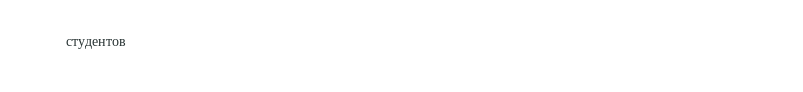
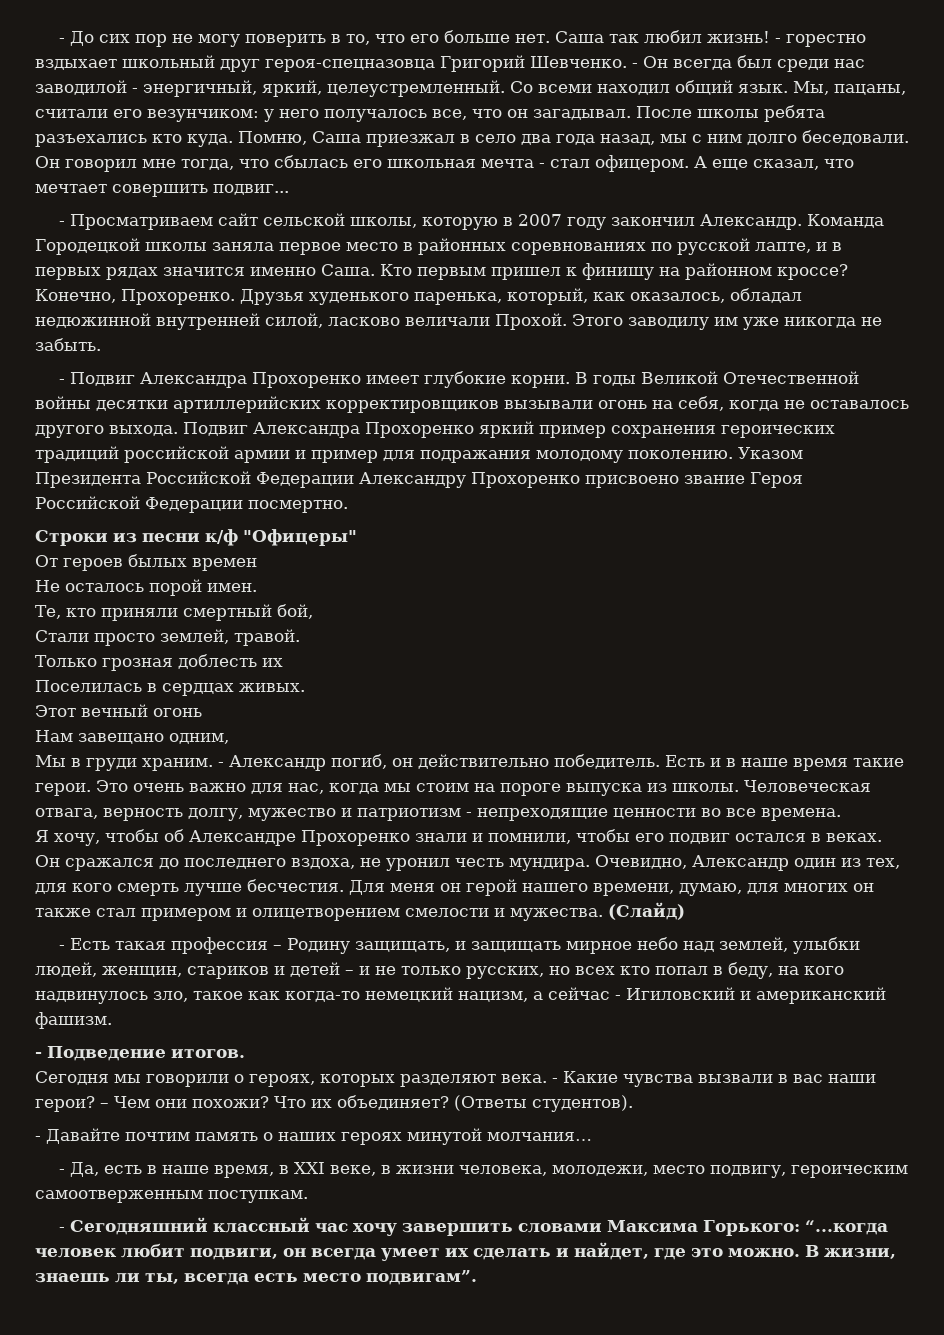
[66,39,126,49] студентов -> [58,30,866,47] [35,55,865,72] [35,80,906,97] [35,105,825,122] [35,130,909,147] [35,155,854,172] [35,184,289,197] [58,213,884,230] [35,238,842,255] [35,263,848,280] [35,288,802,305] [35,313,882,330] [35,338,101,351] [58,371,859,388] [35,396,909,413] [35,421,835,438] [35,446,803,463] [35,471,803,488] [35,496,348,513] [35,529,357,546] [35,554,257,571] [35,579,257,596] [35,604,313,621] [35,629,300,646] [35,654,283,671] [35,680,305,696] [35,704,202,717] [35,730,229,744] [35,754,904,771] [35,780,871,796] [35,808,841,821] [35,829,882,846] [35,855,900,871] [35,879,874,896] [35,902,685,921] [58,937,860,954] [35,962,844,979] [35,987,886,1004] [35,1012,112,1029] [35,1046,245,1061] [35,1071,876,1087] [35,1095,633,1112] [35,1128,592,1145] [58,1162,908,1178] [35,1190,308,1203] [58,1217,888,1236] [35,1242,896,1261] [35,1270,477,1285] - До сих пор не могу поверить в то, что его больше нет. Саша так любил жизнь! - горестно вздыхает школьный друг героя-спецназовца Григорий Шевченко. - Он всегда был среди нас заводилой - энергичный, яркий, целеустремленный. Со всеми находил общий язык. Мы, пацаны, считали его везунчиком: у него получалось все, что он загадывал. После школы ребята разъехались кто куда. Помню, Саша приезжал в село два года назад, мы с ним долго беседовали. Он говорил мне тогда, что сбылась его школьная мечта - стал офицером. А еще сказал, что мечтает совершить подвиг... // - Просматриваем сайт сельской школы, которую в 2007 году закончил Александр. Команда Городецкой школы заняла первое место в районных соревнованиях по русской лапте, и в первых рядах значится именно Саша. Кто первым пришел к финишу на районном кроссе? Конечно, Прохоренко. Друзья худенького паренька, который, как оказалось, обладал недюжинной внутренней силой, ласково величали Прохой. Этого заводилу им уже никогда не забыть. // - Подвиг Александра Прохоренко имеет глубокие корни. В годы Великой Отечественной войны десятки артиллерийских корректировщиков вызывали огонь на себя, когда не оставалось другого выхода. Подвиг Александра Прохоренко яркий пример сохранения героических традиций российской армии и пример для подражания молодому поколению. Указом Президента Российской Федерации Александру Прохоренко присвоено звание Героя Российской Федерации посмертно. // Строки из песни к/ф "Офицеры" // От героев былых времен // Не осталось порой имен. // Те, кто приняли смертный бой, // Стали просто землей, травой. // Только грозная доблесть их // Поселилась в сердцах живых. // Этот вечный огонь // Нам завещано одним, // Мы в груди храним. - Александр погиб, он действительно победитель. Есть и в наше время такие герои. Это очень важно для нас, когда мы стоим на пороге выпуска из школы. Человеческая отвага, верность долгу, мужество и патриотизм - непреходящие ценности во все времена. // Я хочу, чтобы об Александре Прохоренко знали и помнили, чтобы его подвиг остался в веках. Он сражался до последнего вздоха, не уронил честь мундира. Очевидно, Александр один из тех, для кого смерть лучше бесчестия. Для меня он герой нашего времени, думаю, для многих он также стал примером и олицетворением смелости и мужества. (Слайд) // - Есть такая профессия – Родину защищать, и защищать мирное небо над землей, улыбки людей, женщин, стариков и детей – и не только русских, но всех кто попал в беду, на кого надвинулось зло, такое как когда-то немецкий нацизм, а сейчас - Игиловский и американский фашизм. // - Подведение итогов. // Сегодня мы говорили о героях, которых разделяют века. - Какие чувства вызвали в вас наши герои? – Чем они похожи? Что их объединяет? (Ответы студентов). // - Давайте почтим память о наших героях минутой молчания… // - Да, есть в наше время, в XXI веке, в жизни человека, молодежи, место подвигу, героическим самоотверженным поступкам. // - Сегодняшний классный час хочу завершить словами Максима Горького: “...когда человек любит подвиги, он всегда умеет их сделать и найдет, где это можно. В жизни, знаешь ли ты, всегда есть место подвигам”.

